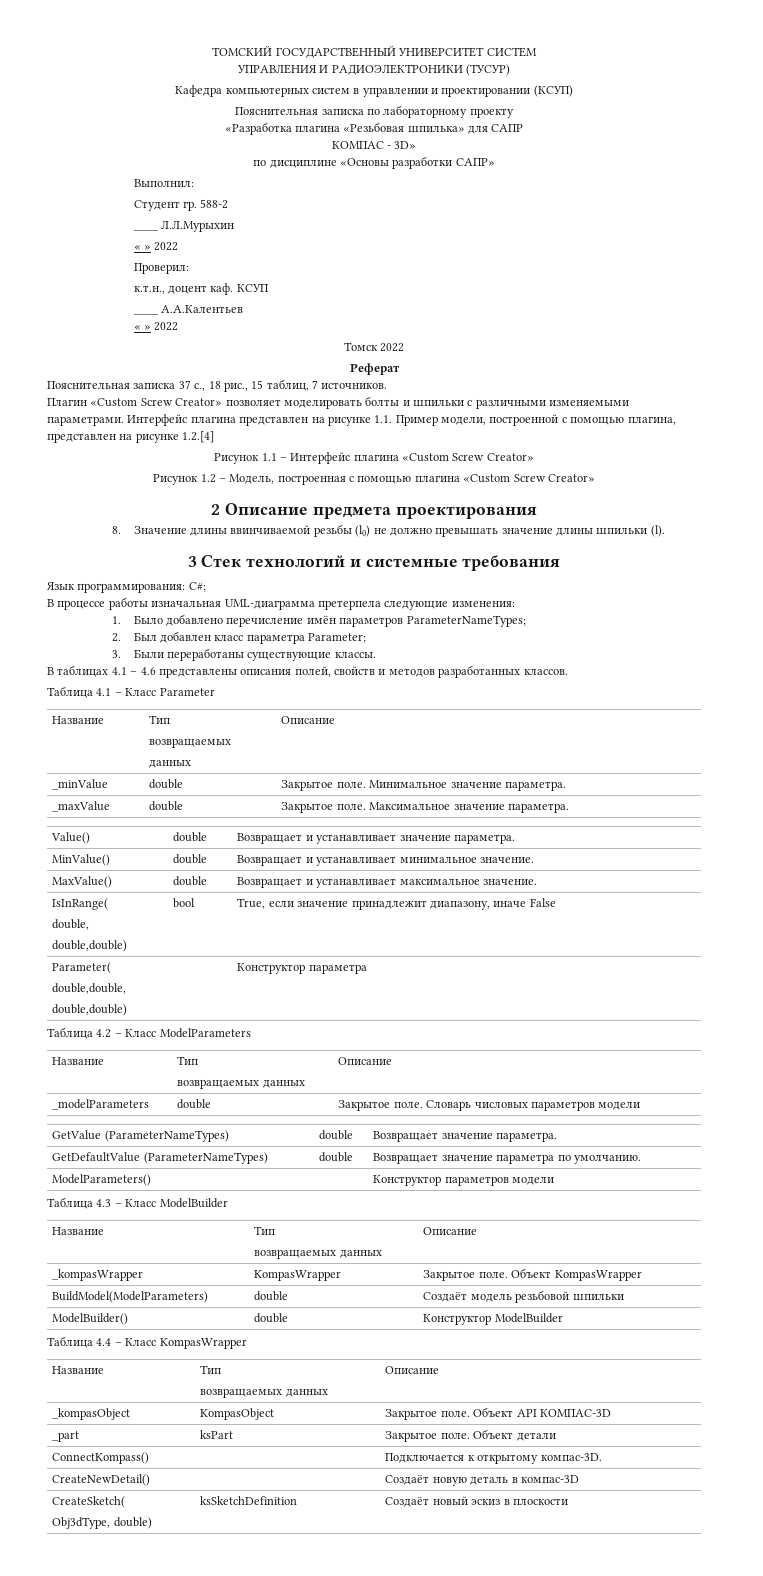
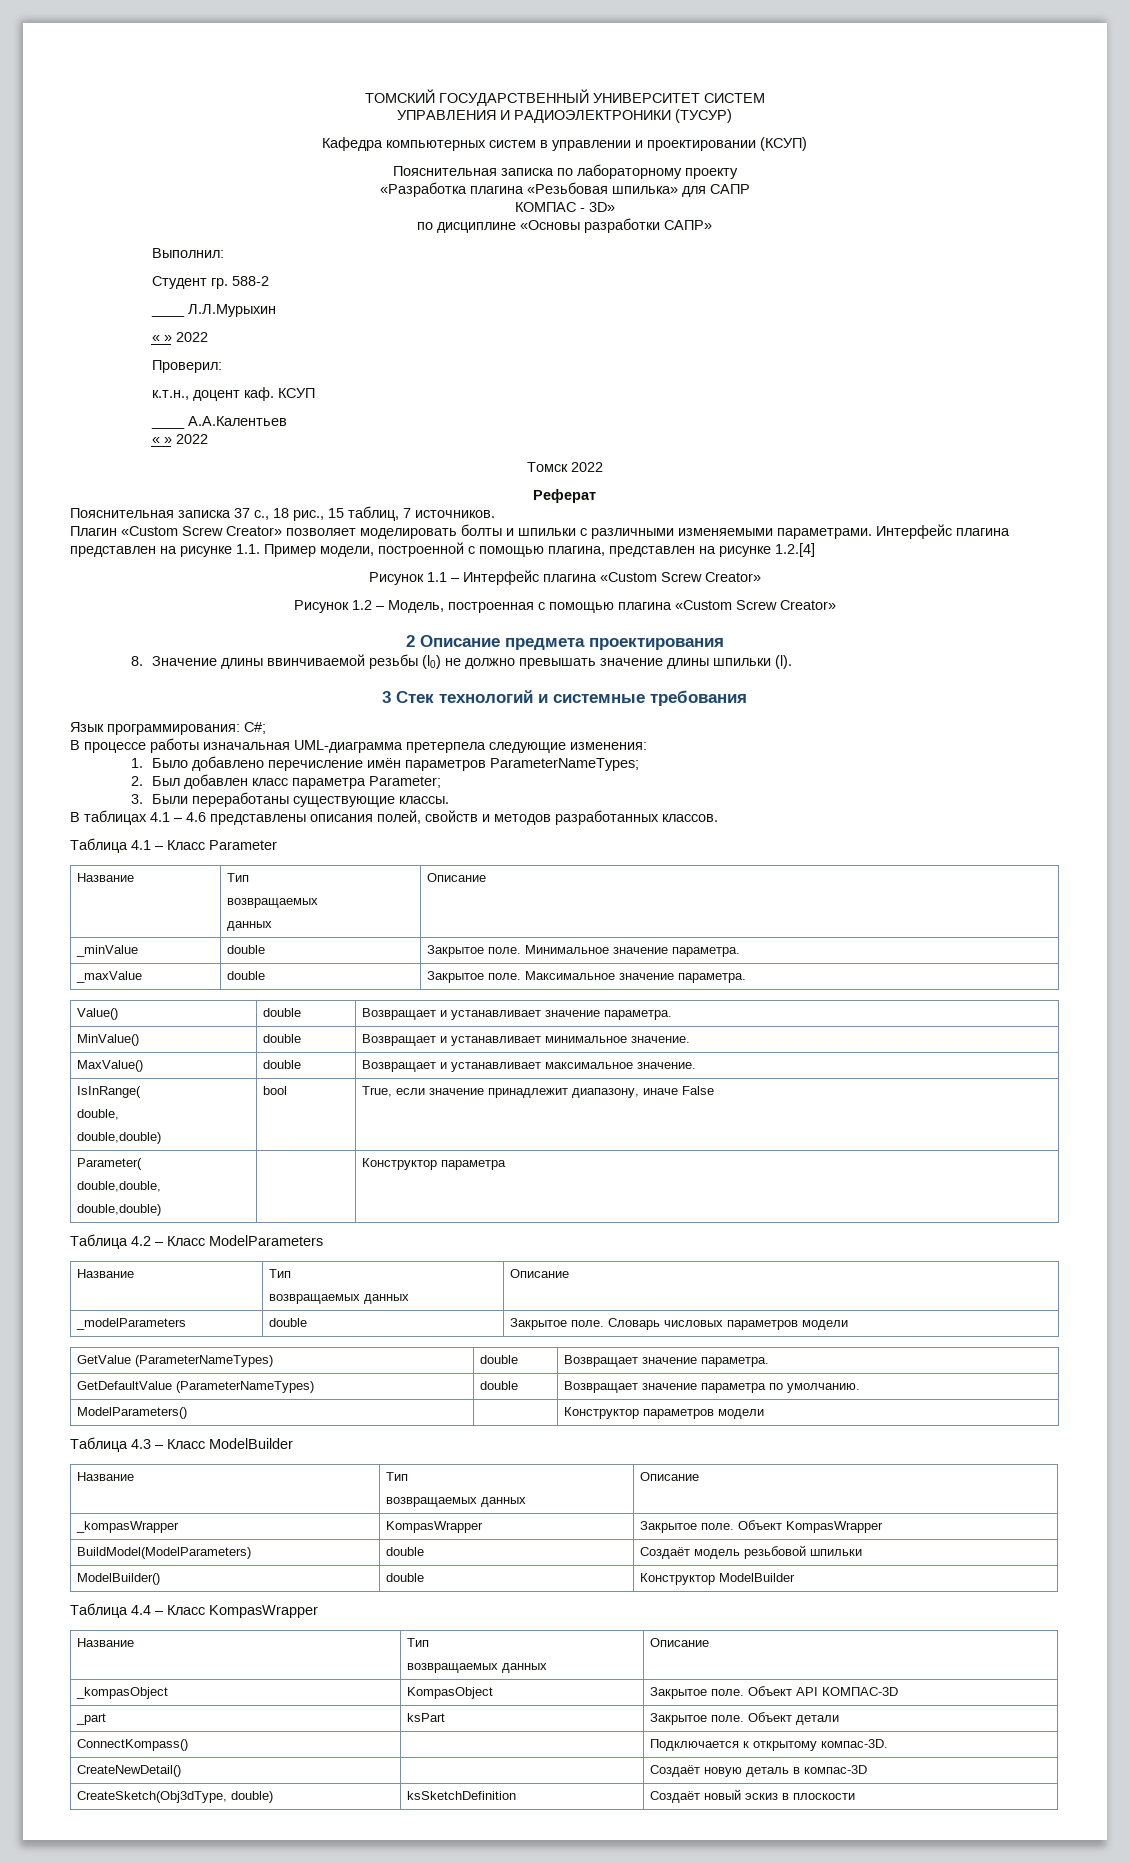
[52,1496,126,1508] [52,1517,111,1529] CreateSketch( // Obj3dType, -> [76,1791,227,1803] CreateSketch(Obj3dType,

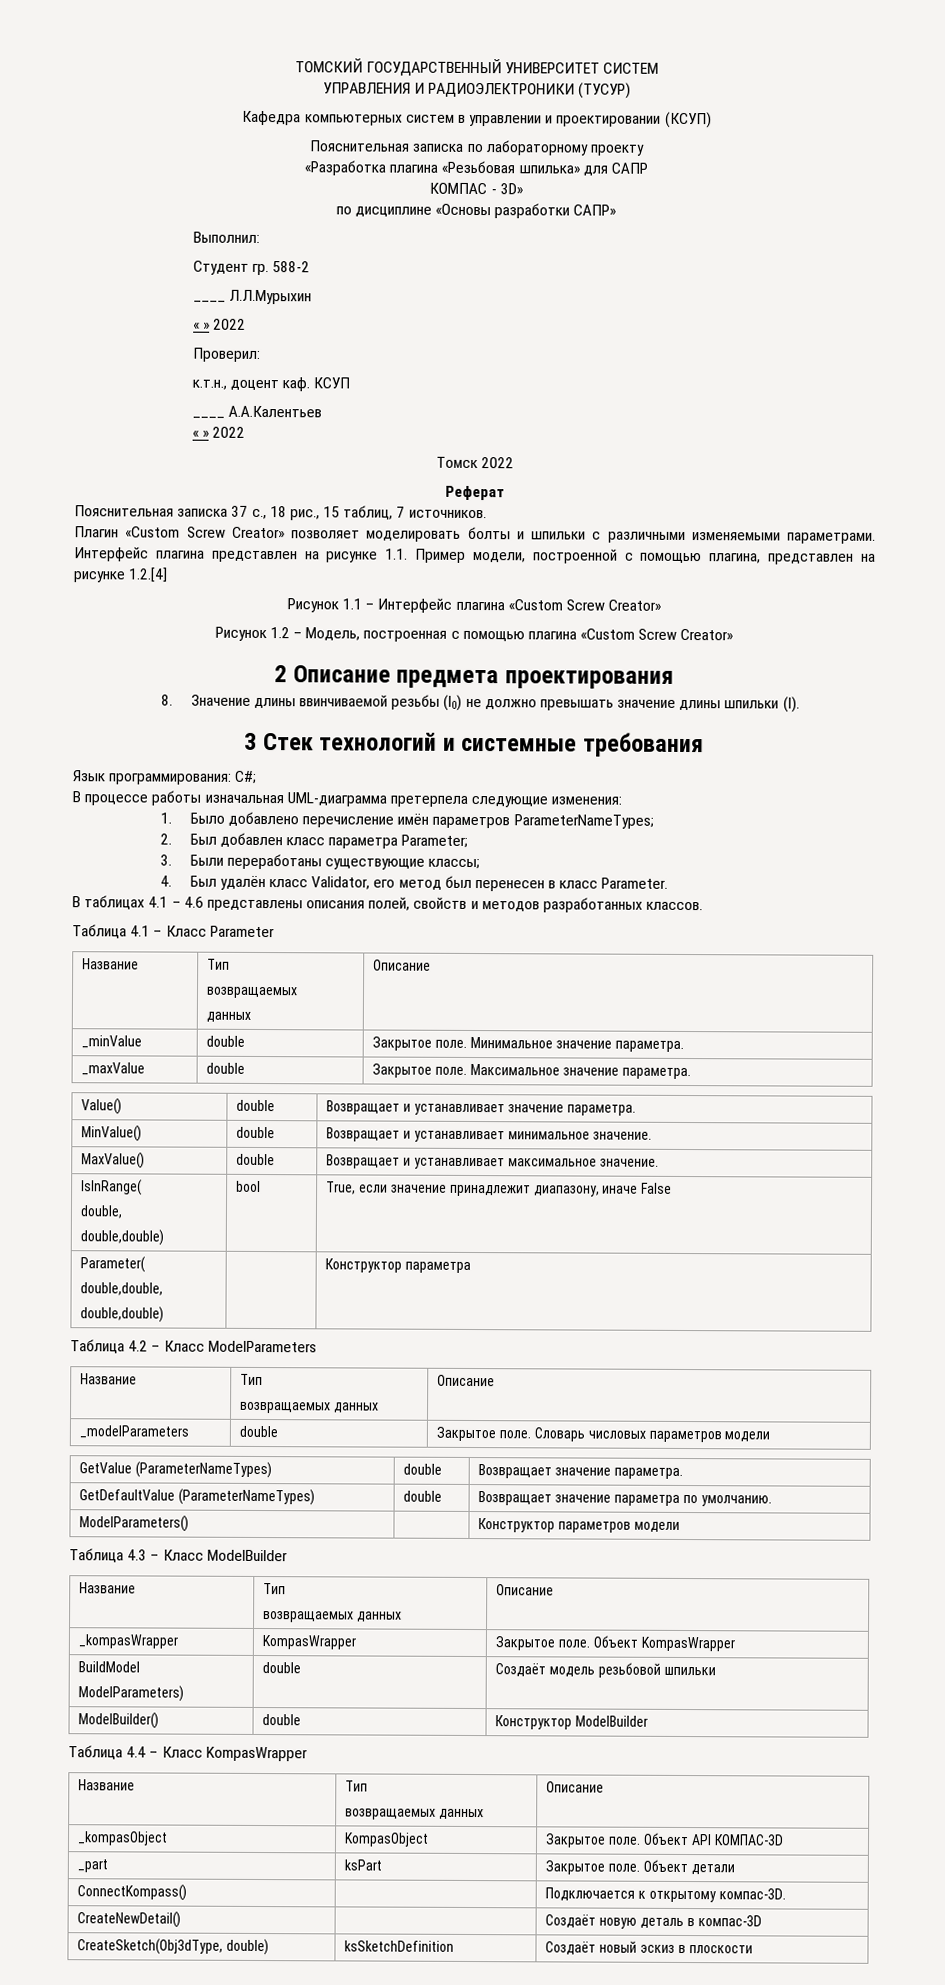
[398,796,449,804] классы. -> [428,858,481,870] [160,875,669,892] классы; // 4. Был удалён класс Validator, его метод был перенесен в класс Parameter.
[76,1547,251,1559] BuildModel(ModelParameters) -> [78,1661,141,1673] [78,1685,185,1702] BuildModel // ModelParameters)

